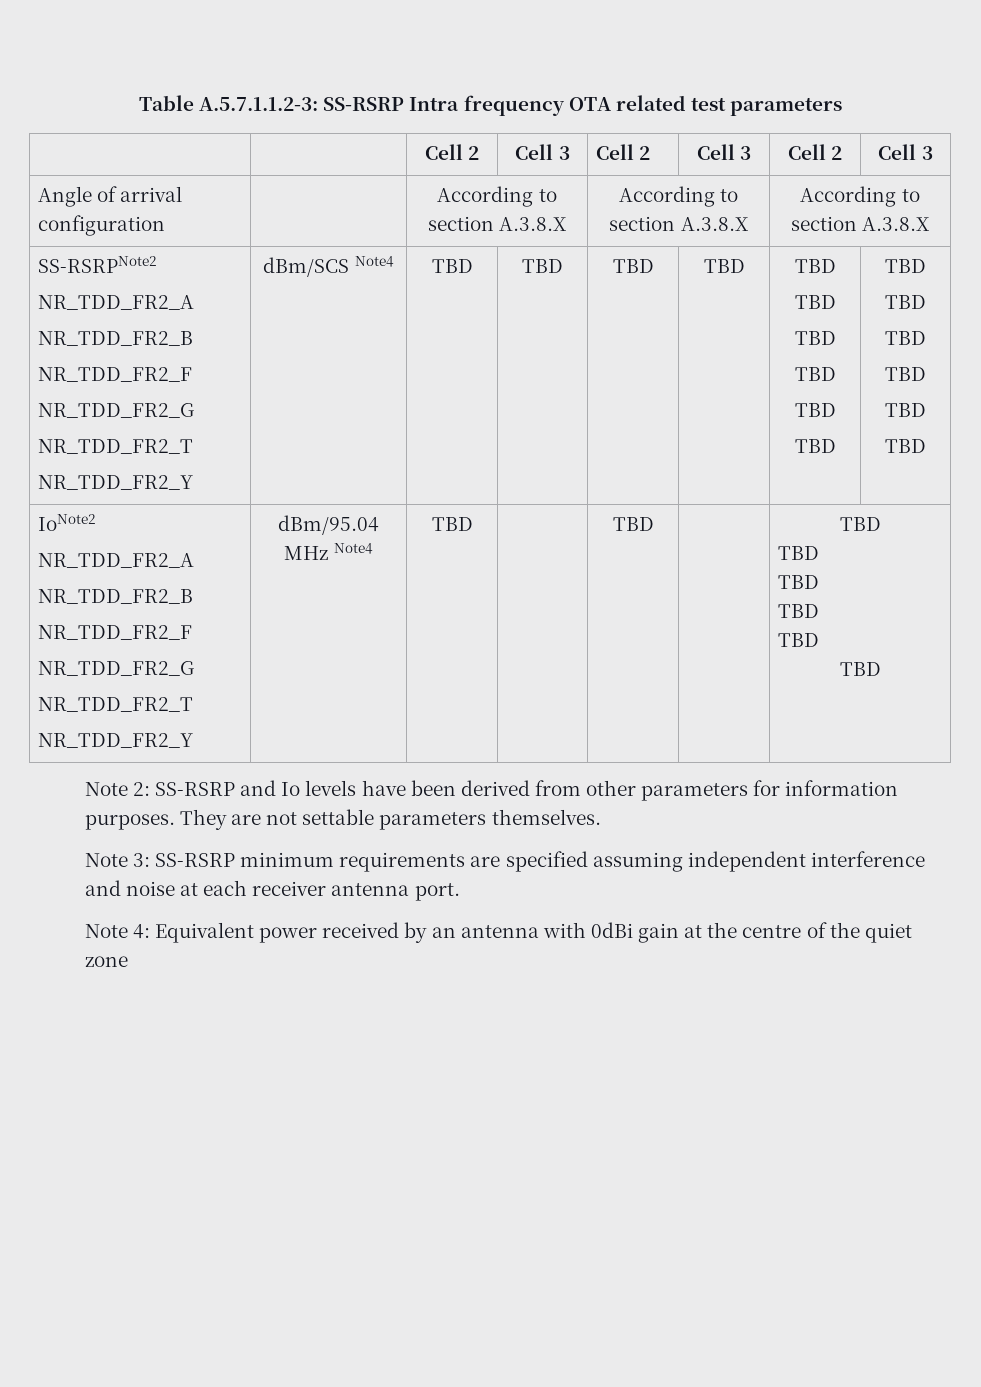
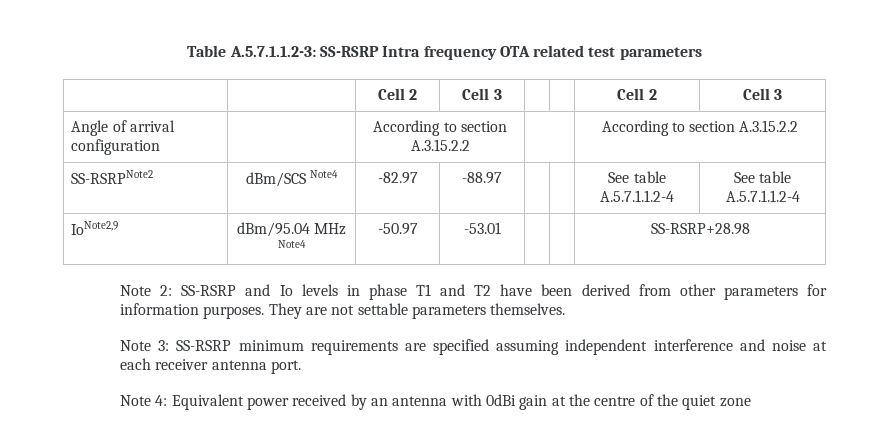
[595,144,650,160] [696,144,752,160] Cell 2 | Cell 3 -> (502, 94) |
[499,217,567,231] [618,186,739,207] [609,216,748,231] [800,186,920,207] [790,216,930,231] [37,256,157,273] [37,295,194,310] [37,331,193,346] [37,367,192,382] [37,403,194,418] [37,439,193,454] [37,475,193,490] [263,256,394,277] [431,259,473,273] [522,259,563,273] [612,259,654,273] [703,259,745,273] [794,259,836,273] [794,295,836,309] [794,331,836,345] [794,367,836,381] [794,403,836,417] [794,439,836,453] [885,259,926,273] [885,295,926,309] [885,331,926,345] [885,367,926,381] [885,403,926,417] [885,439,926,453] [37,514,96,531] [37,553,194,568] [37,589,193,604] [37,625,192,640] [37,661,194,676] [37,697,193,712] [37,733,193,748] [278,515,379,535] [284,543,373,560] [431,517,473,531] [612,517,654,531] [839,517,881,531] [777,546,819,560] [777,575,819,589] [777,604,819,618] [777,633,819,647] [839,662,881,676] A.3.8.X | According to section A.3.8.X | According to section A.3.8.X // SS-RSRPNote2 // NR_TDD_FR2_A // NR_TDD_FR2_B // NR_TDD_FR2_F // NR_TDD_FR2_G // NR_TDD_FR2_T // NR_TDD_FR2_Y | dBm/SCS Note4 | TBD | TBD | TBD | TBD | TBD // TBD // TBD // TBD // TBD // TBD | TBD // TBD // TBD // TBD // TBD // TBD // IoNote2 // NR_TDD_FR2_A // NR_TDD_FR2_B // NR_TDD_FR2_F // NR_TDD_FR2_G // NR_TDD_FR2_T // NR_TDD_FR2_Y | dBm/95.04 MHz Note4 | TBD | | TBD | | TBD // TBD // TBD // TBD // TBD // TBD -> [410,139,470,151] [601,120,799,136] [71,170,154,184] [245,170,339,187] [377,172,418,184] [462,172,502,184] [608,171,666,183] [600,190,674,202] [733,171,792,183] [725,190,800,202] [71,221,119,235] [236,222,347,237] [278,240,306,248] [377,223,418,235] [463,222,501,234] [650,223,750,235] A.3.15.2.2 | | According to section A.3.15.2.2 // SS-RSRPNote2 | dBm/SCS Note4 | -82.97 | -88.97 | | | See table A.5.7.1.1.2-4 | See table A.5.7.1.1.2-4 // IoNote2,9 | dBm/95.04 MHz Note4 | -50.97 | -53.01 | | | SS-RSRP+28.98
(357, 788) none -> [346,284,492,300] in phase T1 and T2

